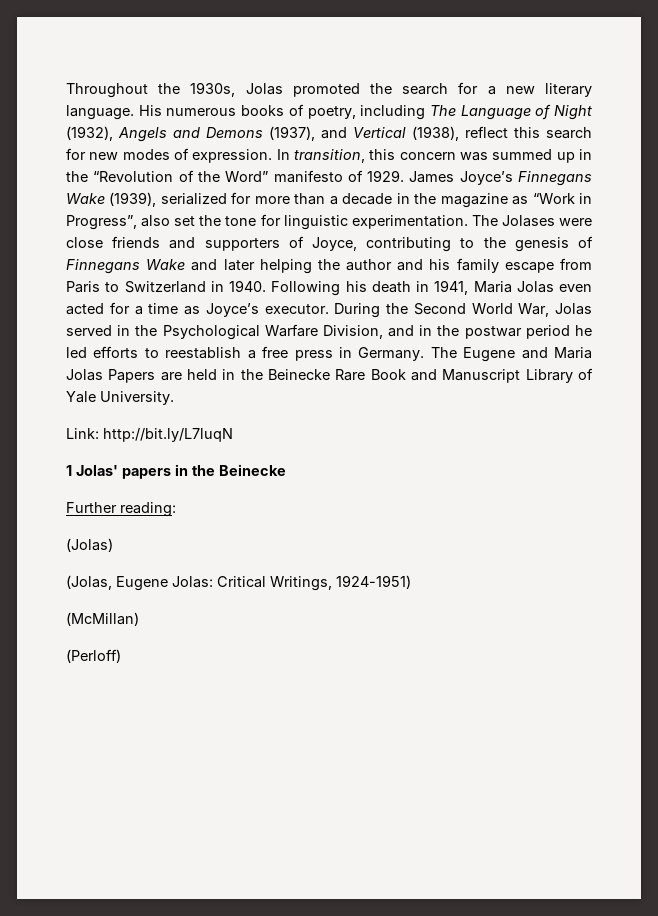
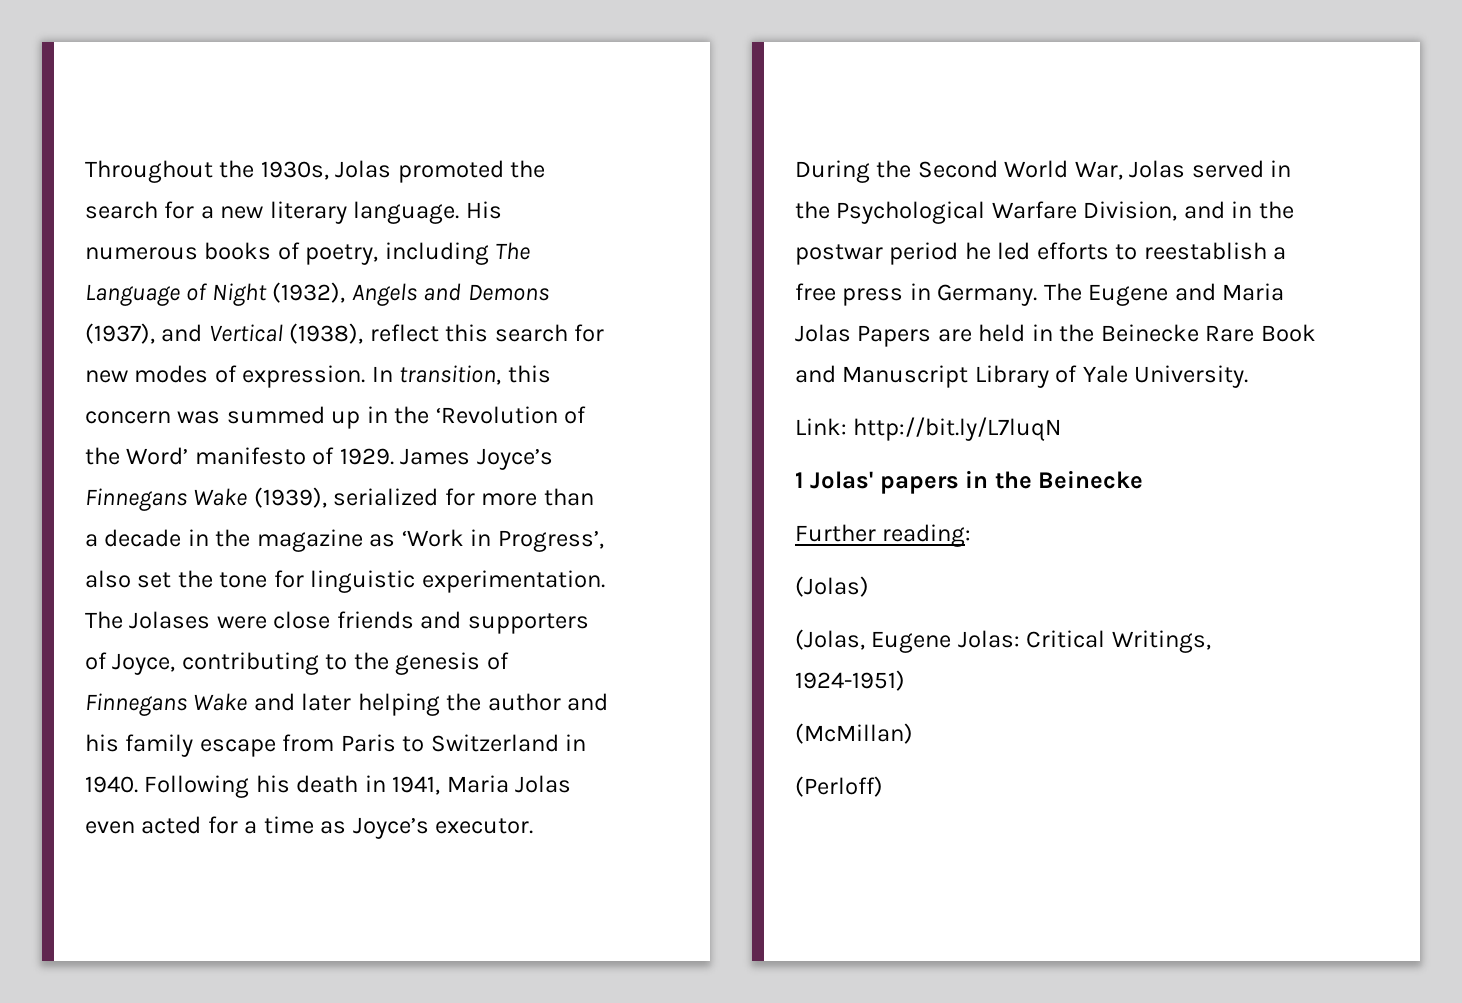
[93,171,174,182] “Revolution -> [435,406,558,424] ‘Revolution
[225,171,269,182] Word” -> [126,447,189,465] Word’
[532,193,592,204] [66,215,137,230] “Work in Progress”, -> [401,529,604,552] ‘Work in Progress’,

